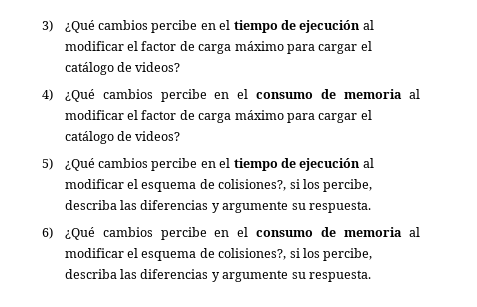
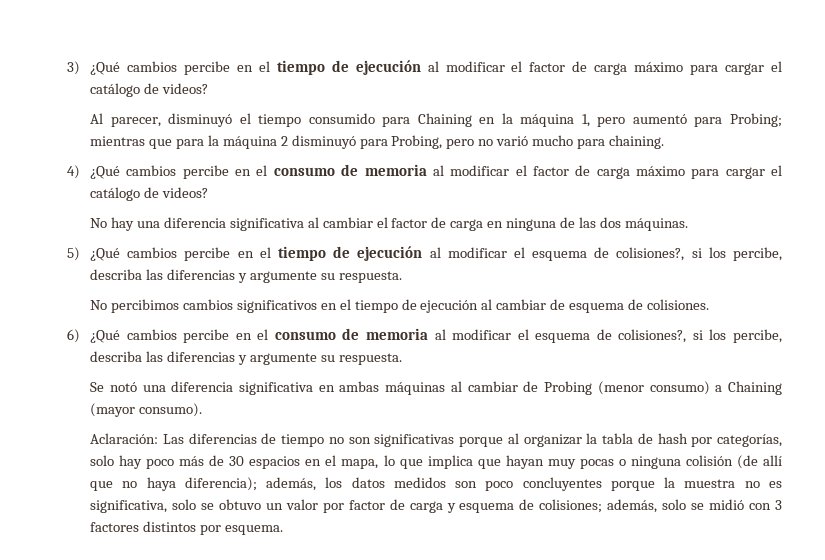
(181, 67) none -> [90,113,782,127] [90,135,664,149] // Al parecer, disminuyó el tiempo consumido para Chaining en la máquina 1, pero aumentó para Probing; mientras que para la máquina 2 disminuyó para Probing, pero no varió mucho para chaining.
(181, 136) none -> [90,217,688,231] // No hay una diferencia significativa al cambiar el factor de carga en ninguna de las dos máquinas.
(371, 207) none -> [90,299,709,313] // No percibimos cambios significativos en el tiempo de ejecución al cambiar de esquema de colisiones.
(371, 276) none -> [90,381,782,395] [90,403,203,417] [90,433,782,447] [90,455,782,469] [90,477,783,491] [90,499,782,513] [90,521,283,535] // Se notó una diferencia significativa en ambas máquinas al cambiar de Probing (menor consumo) a Chaining (mayor consumo). // Aclaración: Las diferencias de tiempo no son significativas porque al organizar la tabla de hash por categorías, solo hay poco más de 30 espacios en el mapa, lo que implica que hayan muy pocas o ninguna colisión (de allí que no haya diferencia); además, los datos medidos son poco concluyentes porque la muestra no es significativa, solo se obtuvo un valor por factor de carga y esquema de colisiones; además, solo se midió con 3 factores distintos por esquema.

